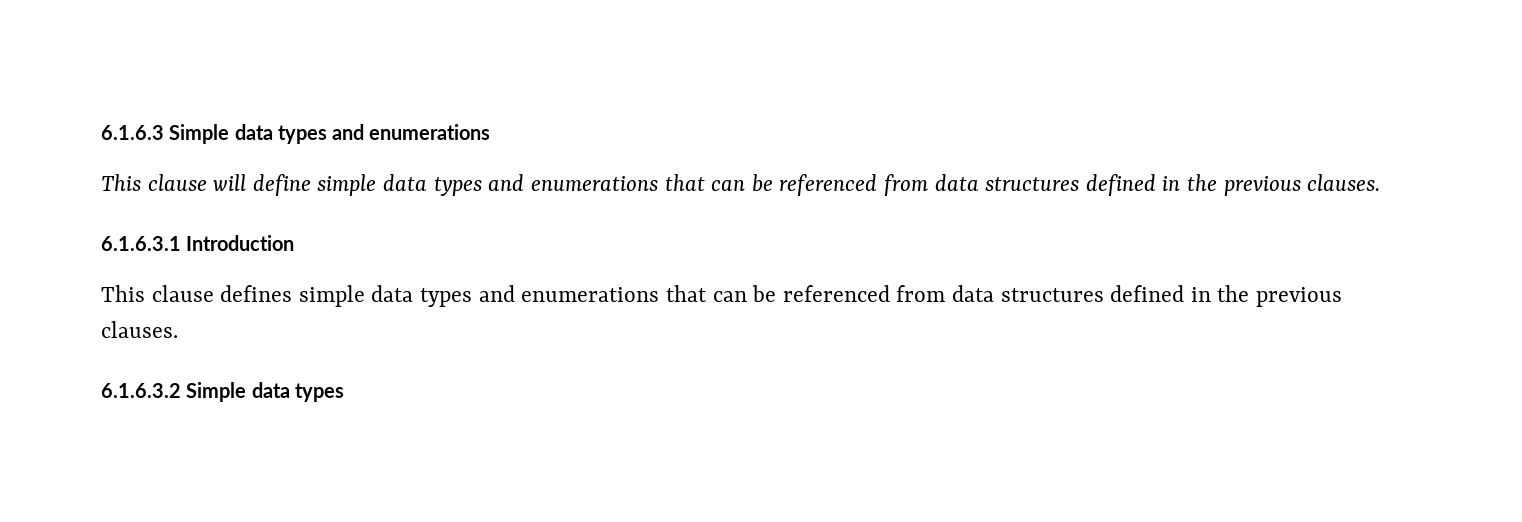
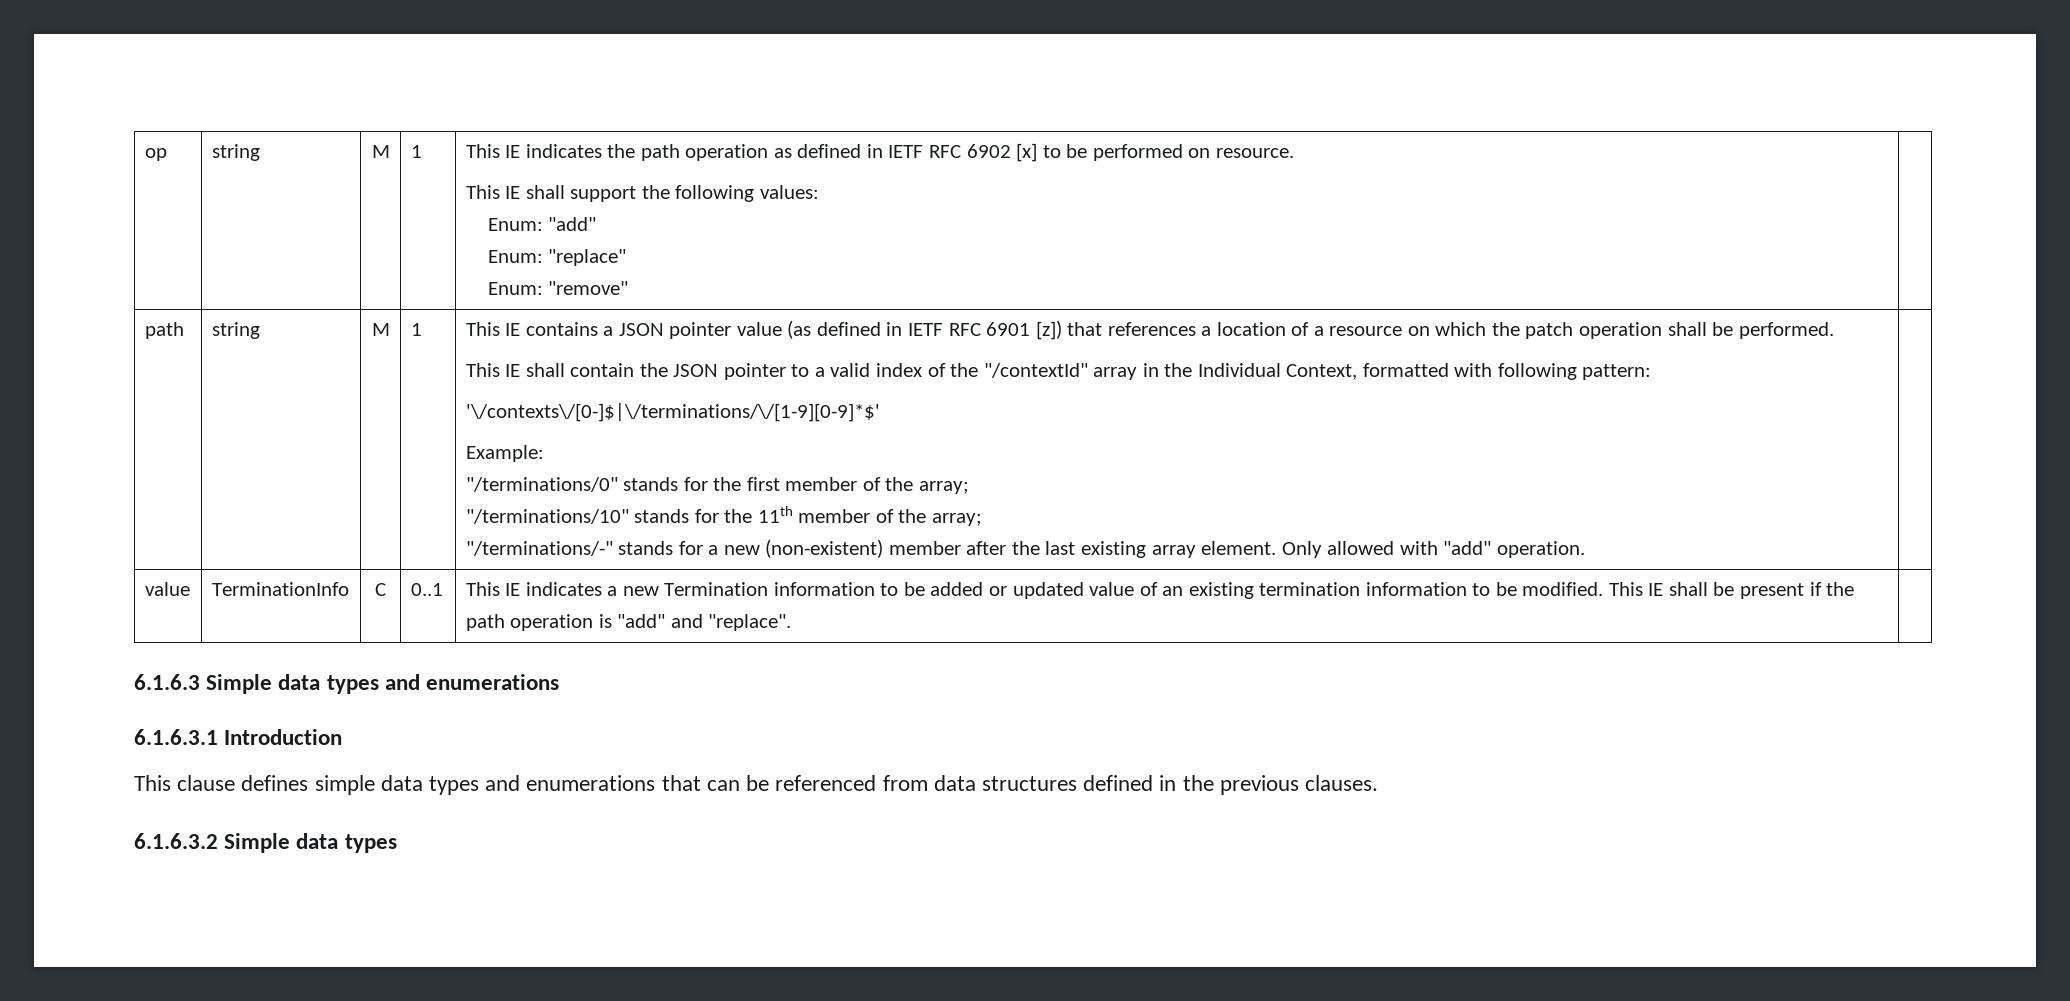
(101, 132) none -> [144,148,167,161] [211,144,260,161] [371,145,390,158] [410,145,422,158] [465,143,1294,162] [465,185,819,202] [487,217,597,231] [487,249,627,266] [487,281,629,295] [144,322,184,339] [211,322,260,339] [371,323,390,336] [410,323,422,336] [465,320,1834,340] [465,363,1652,380] [465,403,880,422] [465,445,544,462] [465,477,969,494] [465,506,982,526] [465,539,1585,558] [144,582,190,596] [211,582,349,596] [375,583,386,596] [410,583,443,596] [465,582,1855,599] [465,614,792,631] op | string | M | 1 | This IE indicates the path operation as defined in IETF RFC 6902 [x] to be performed on resource. // This IE shall support the following values: // Enum: "add" // Enum: "replace" // Enum: "remove" | // path | string | M | 1 | This IE contains a JSON pointer value (as defined in IETF RFC 6901 [z]) that references a location of a resource on which the patch operation shall be performed. // This IE shall contain the JSON pointer to a valid index of the "/contextId" array in the Individual Context, formatted with following pattern: // '\/contexts\/[0-]$|\/terminations/\/[1-9][0-9]*$' // Example: // "/terminations/0" stands for the first member of the array; // "/terminations/10" stands for the 11th member of the array; // "/terminations/-" stands for a new (non-existent) member after the last existing array element. Only allowed with "add" operation. | // value | TerminationInfo | C | 0..1 | This IE indicates a new Termination information to be added or updated value of an existing termination information to be modified. This IE shall be present if the path operation is "add" and "replace". | //
[101,174,1381,196] // This clause will define simple data types and enumerations that can be referenced from data structures defined in the previous clauses. -> (560, 682) none

